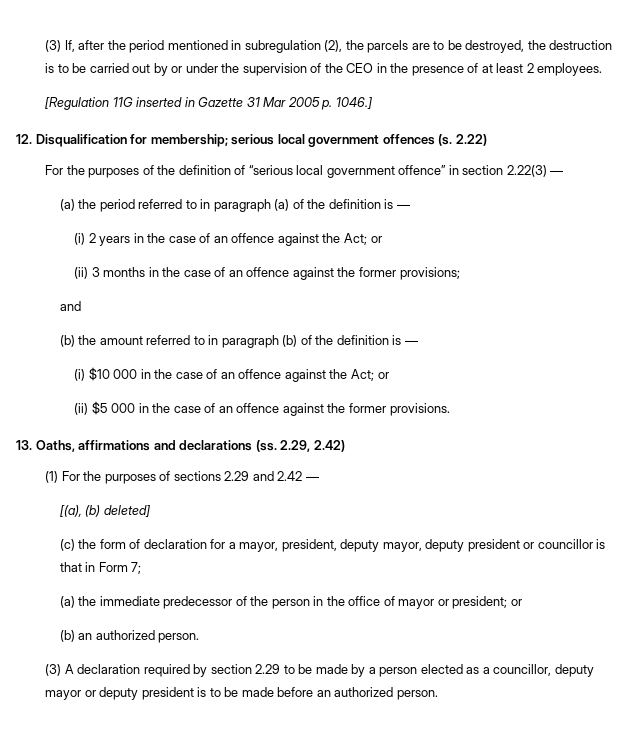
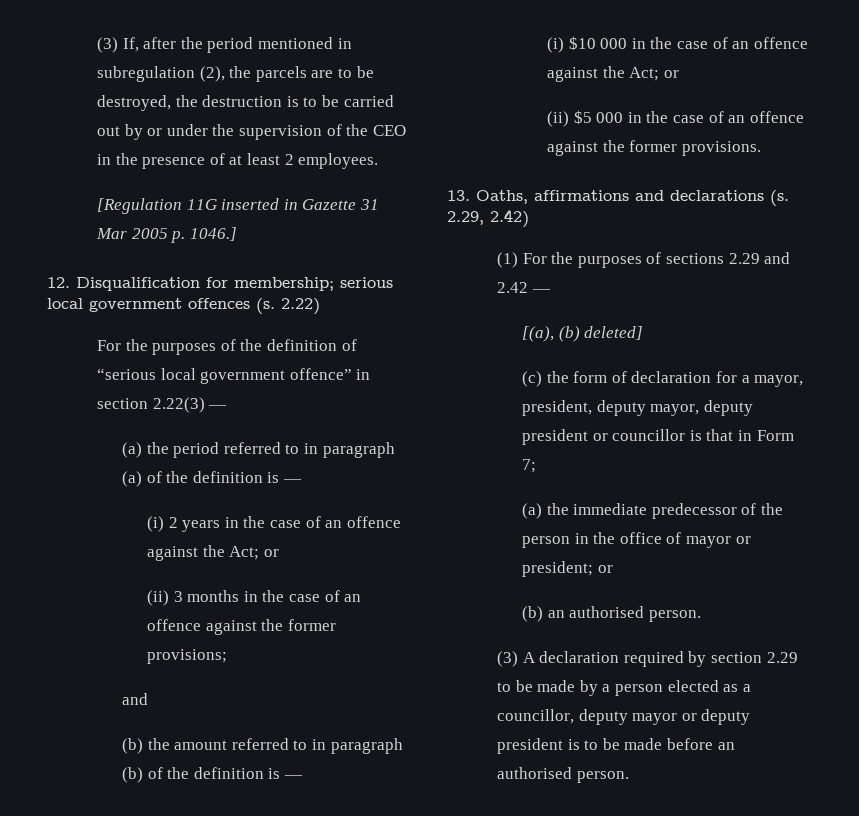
[255,440,277,452] (ss. -> [770,190,789,206] (s.
[95,630,155,640] authorized -> [569,606,645,618] authorised
[334,687,394,697] authorized -> [497,767,573,779] authorised

